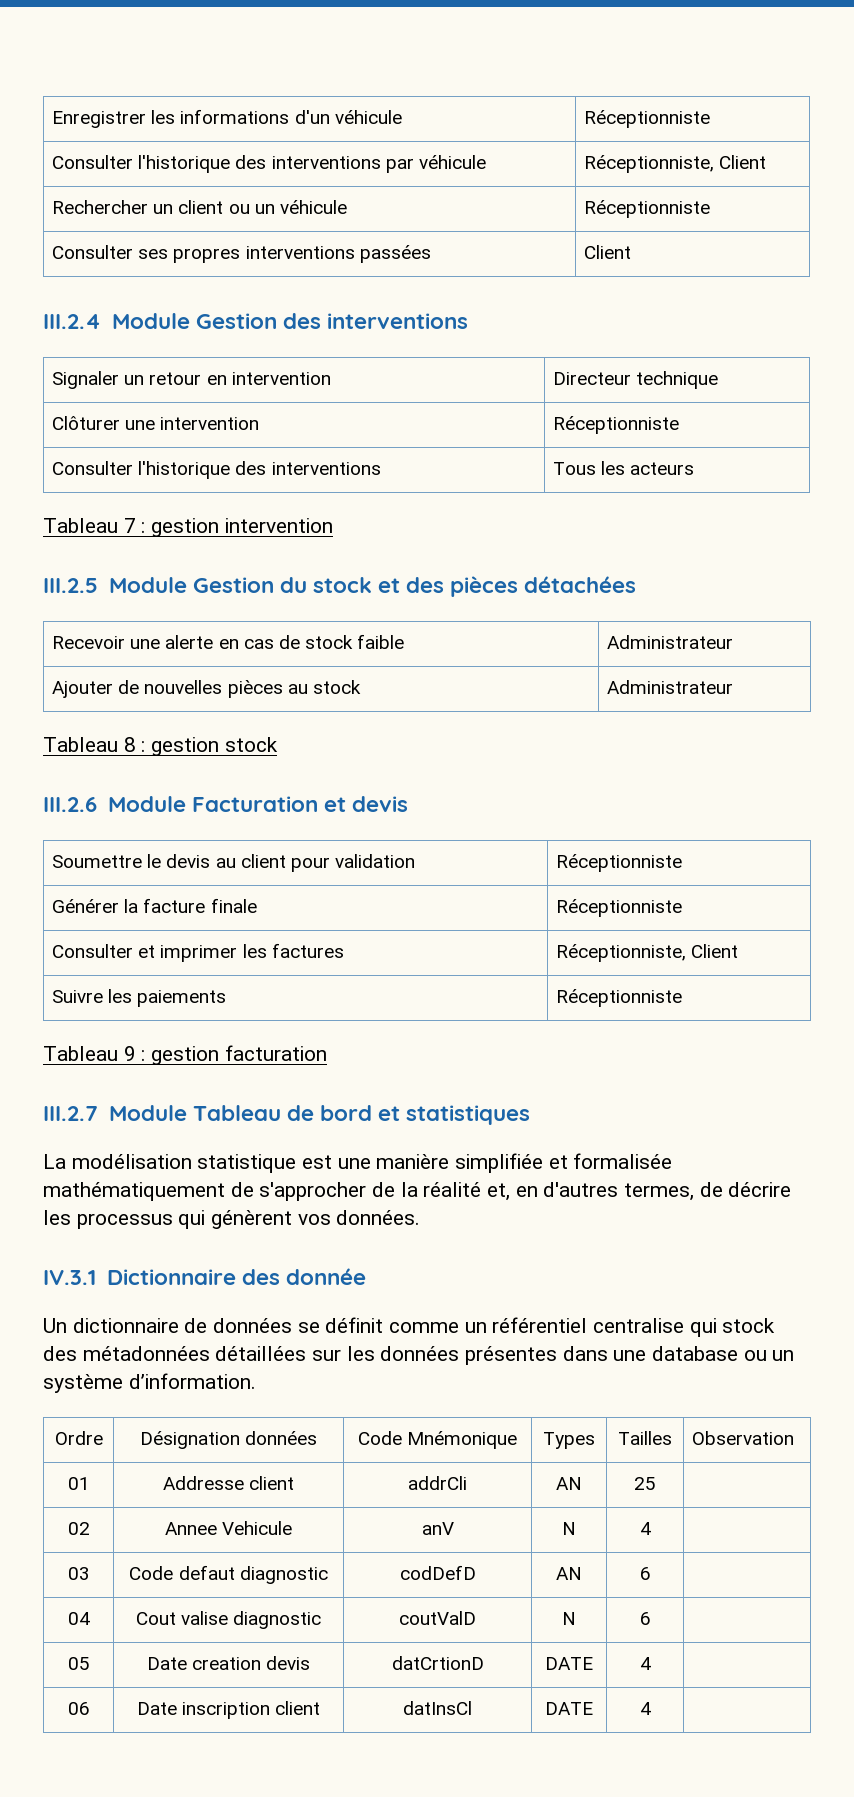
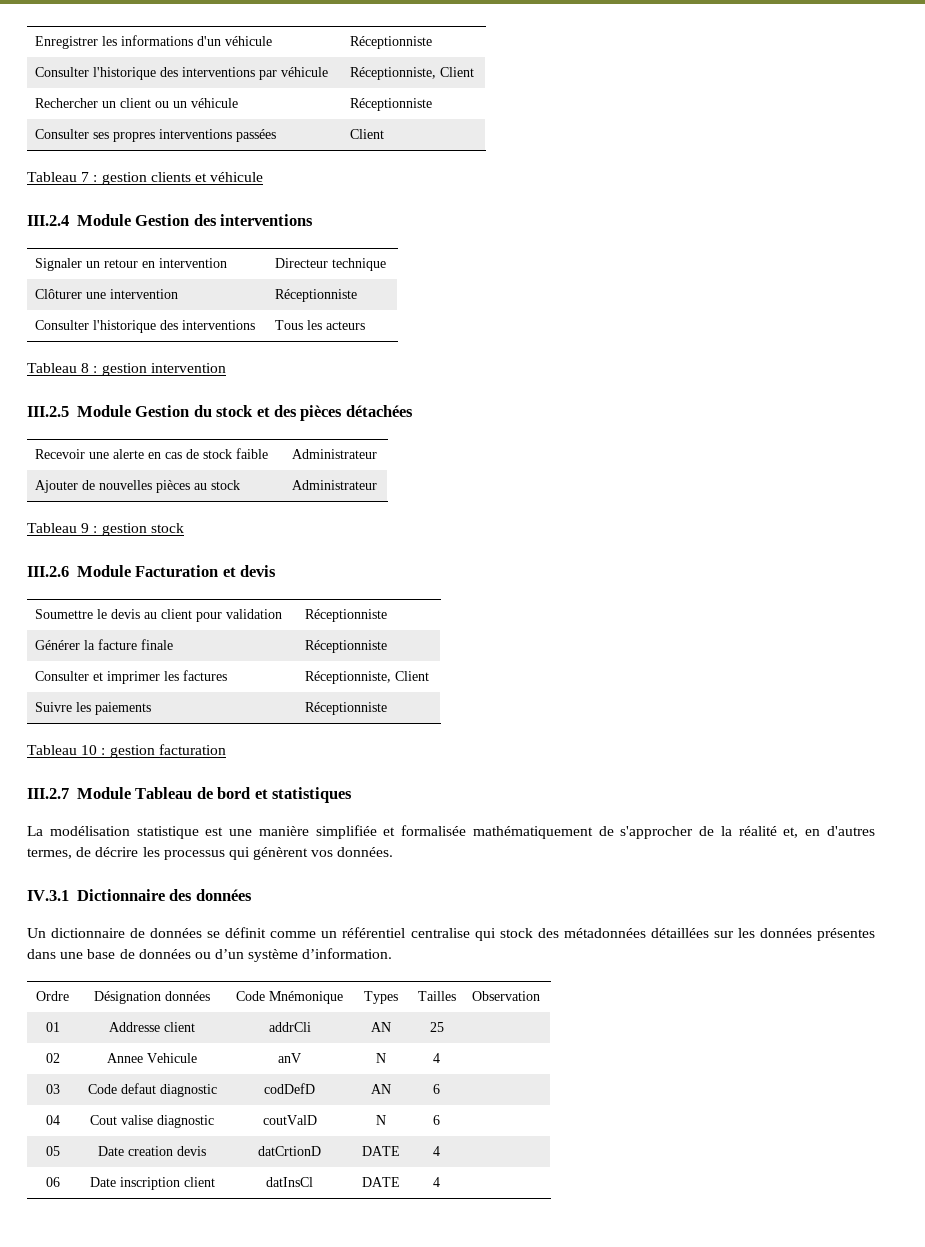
(632, 252) none -> [27,172,264,185] // Tableau 7 : gestion clients et véhicule
[123,518,136,533] 7 -> [81,363,90,373] 8
[123,737,136,752] 8 -> [81,523,90,533] 9
[123,1046,136,1061] 9 -> [81,745,98,755] 10
[285,1268,366,1285] donnée -> [195,889,252,901] données
[652,1346,795,1361] database ou un -> [87,949,245,959] base de données ou d’un

